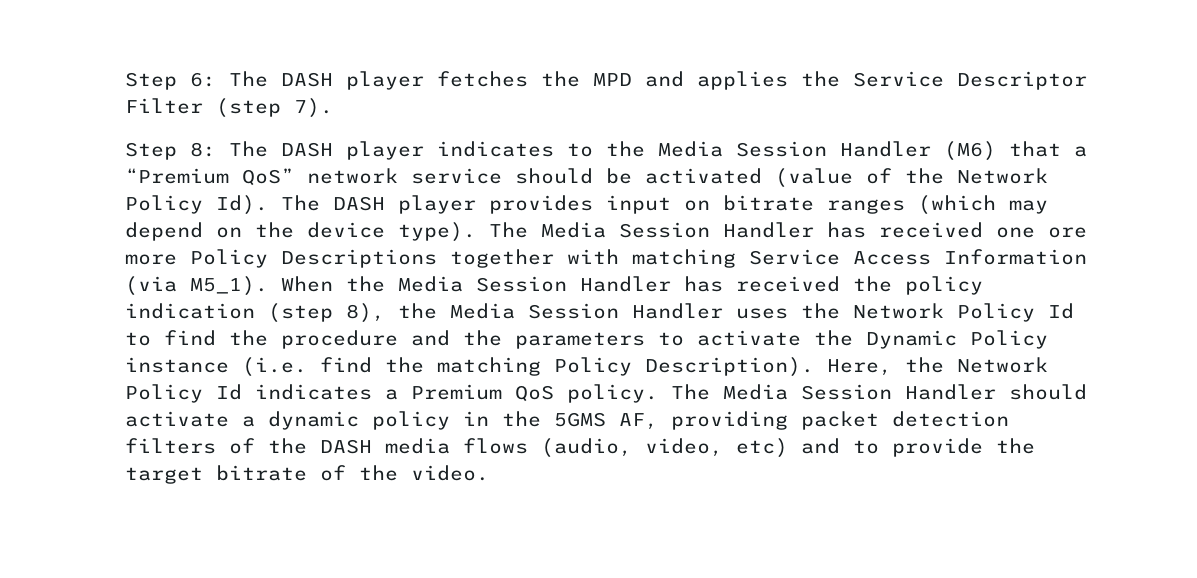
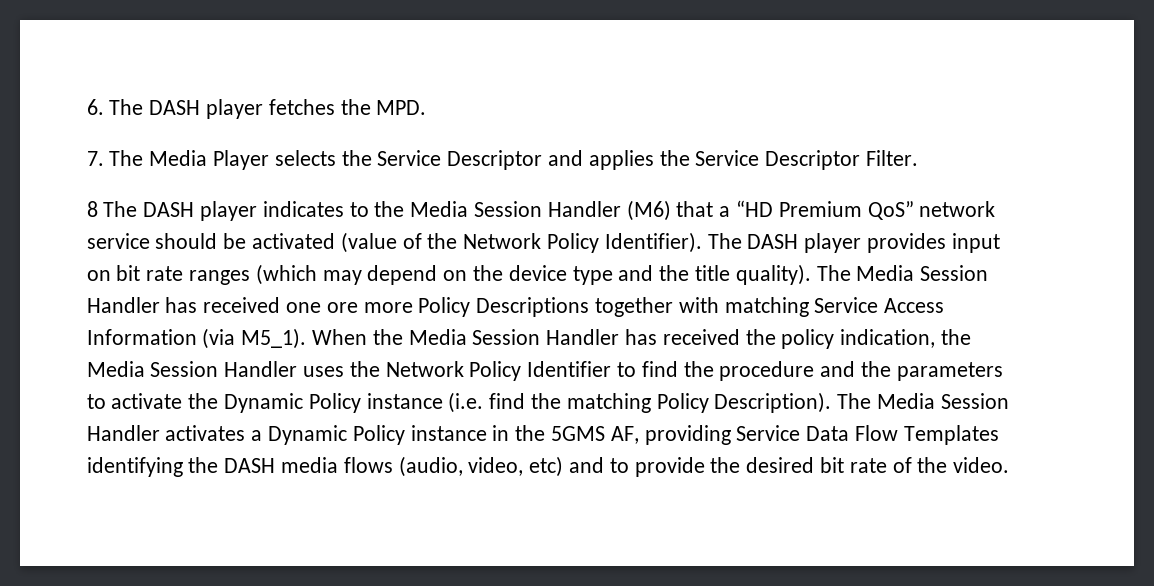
[124,72,216,90] Step 6: -> [86,99,104,115] 6.
[592,73,632,86] MPD -> [376,100,427,115] [86,150,543,170] MPD. // 7. The Media Player selects the Service Descriptor
[124,98,333,118] [124,142,216,160] Filter (step 7). // Step 8: -> [866,150,919,166] [86,201,98,217] Filter. // 8
[124,168,229,184] “Premium -> [736,200,862,217] “HD Premium
[215,195,268,215] Id). -> [604,232,702,253] Identifier).
[722,195,814,211] bitrate -> [116,265,184,281] bit rate
[397,222,476,242] type). -> [572,264,811,285] type and the title quality).
[124,303,385,323] indication (step 8), -> [840,329,936,348] indication,
[1047,303,1074,319] Id -> [527,361,612,377] Identifier
[826,357,1048,376] [124,384,1087,403] [124,411,450,430] Here, the Network Policy Id indicates a Premium QoS policy. The Media Session Handler should activate a dynamic policy -> [837,393,1009,409] [86,425,487,445] The Media Session Handler activates a Dynamic Policy instance
[800,411,1009,430] [124,438,255,454] packet detection filters of -> [736,425,999,445] [86,457,183,477] Service Data Flow Templates identifying
[124,465,307,484] target bitrate -> [746,457,887,473] desired bit rate

